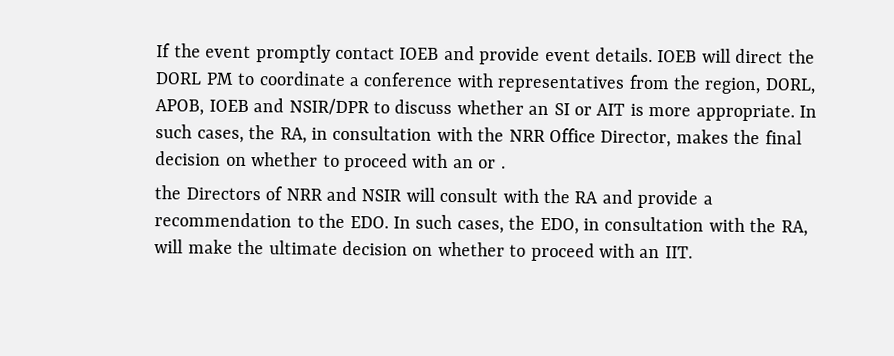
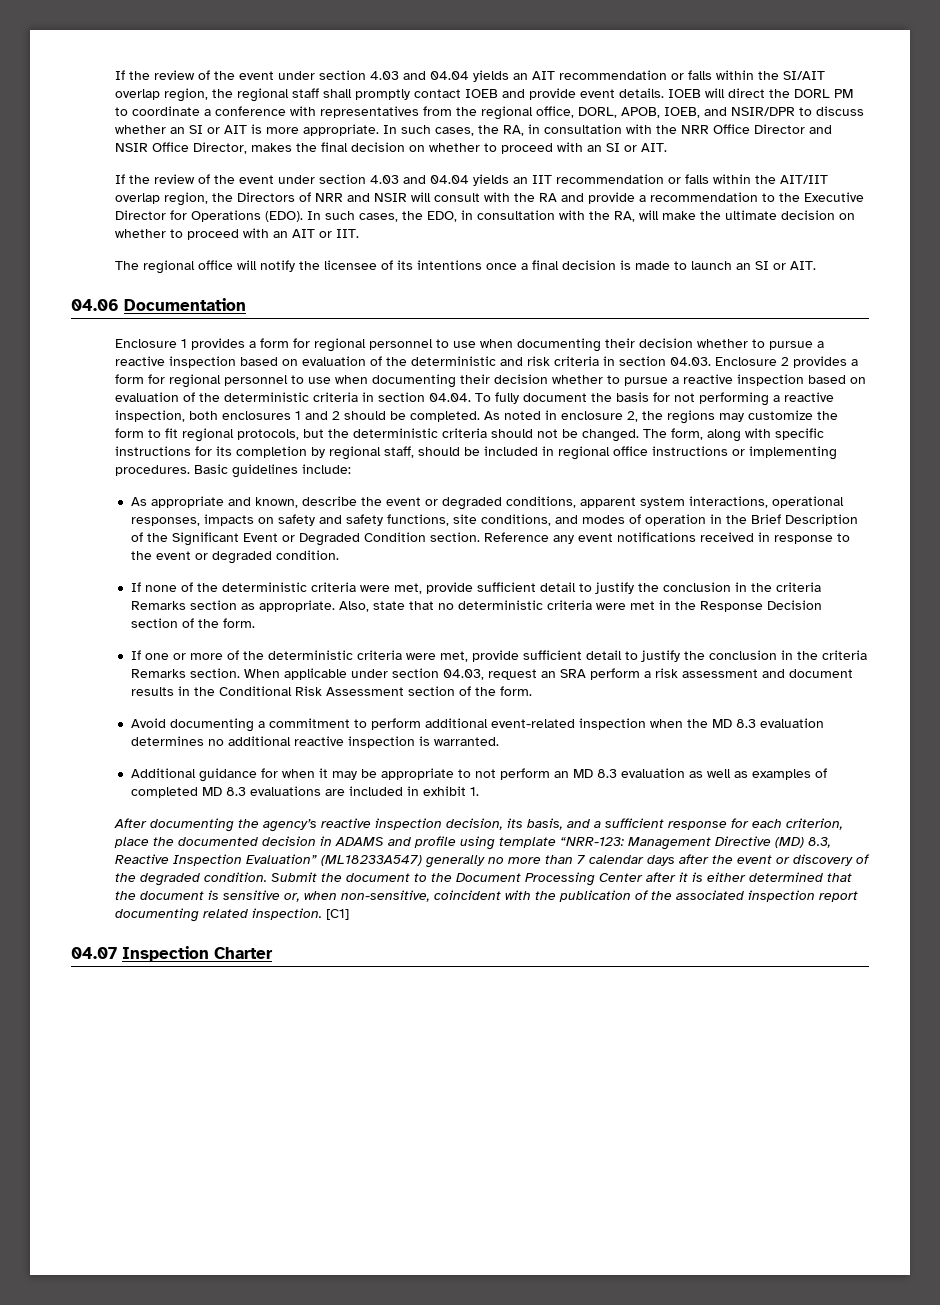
[156,43,252,59] If the event -> [115,70,826,82] [115,88,353,102] If the review of the event under section 4.03 and 04.04 yields an AIT recommendation or falls within the SI/AIT overlap region, the regional staff shall
[704,77,762,95] region, -> [481,106,575,120] regional office,
[208,99,249,113] IOEB -> [664,107,701,118] IOEB,
(596, 135) none -> [754,124,833,134] [115,142,190,152] Director and NSIR Office
[478,159,506,169] or . // -> [606,143,668,152] [115,174,829,186] [115,192,209,206] SI or AIT. // If the review of the event under section 4.03 and 04.04 yields an IIT recommendation or falls within the AIT/IIT overlap region,
[349,216,389,229] EDO. -> [804,192,865,202] [115,210,304,222] Executive Director for Operations (EDO).
(661, 253) none -> [292,229,333,238] AIT or
(693, 252) none -> [115,260,817,274] [71,298,246,311] [115,338,825,352] [115,356,859,368] [115,374,867,388] [115,392,835,406] [115,410,839,424] [115,428,825,442] [115,446,838,460] [115,464,352,478] [130,496,844,510] [130,514,858,526] [130,532,850,546] [130,550,339,564] [130,582,821,594] [130,600,822,612] [130,618,255,628] [130,650,867,662] [130,668,853,680] [130,686,532,696] [130,718,824,732] [130,736,499,748] [130,768,827,782] [130,786,479,798] [114,818,844,832] [114,836,832,850] [115,854,871,868] [115,872,853,886] [115,890,859,902] [115,908,350,922] [71,946,273,962] // The regional office will notify the licensee of its intentions once a final decision is made to launch an SI or AIT. // 04.06 Documentation // Enclosure 1 provides a form for regional personnel to use when documenting their decision whether to pursue a reactive inspection based on evaluation of the deterministic and risk criteria in section 04.03. Enclosure 2 provides a form for regional personnel to use when documenting their decision whether to pursue a reactive inspection based on evaluation of the deterministic criteria in section 04.04. To fully document the basis for not performing a reactive inspection, both enclosures 1 and 2 should be completed. As noted in enclosure 2, the regions may customize the form to fit regional protocols, but the deterministic criteria should not be changed. The form, along with specific instructions for its completion by regional staff, should be included in regional office instructions or implementing procedures. Basic guidelines include: // As appropriate and known, describe the event or degraded conditions, apparent system interactions, operational responses, impacts on safety and safety functions, site conditions, and modes of operation in the Brief Description of the Significant Event or Degraded Condition section. Reference any event notifications received in response to the event or degraded condition. // If none of the deterministic criteria were met, provide sufficient detail to justify the conclusion in the criteria Remarks section as appropriate. Also, state that no deterministic criteria were met in the Response Decision section of the form. // If one or more of the deterministic criteria were met, provide sufficient detail to justify the conclusion in the criteria Remarks section. When applicable under section 04.03, request an SRA perform a risk assessment and document results in the Conditional Risk Assessment section of the form. // Avoid documenting a commitment to perform additional event-related inspection when the MD 8.3 evaluation determines no additional reactive inspection is warranted. // Additional guidance for when it may be appropriate to not perform an MD 8.3 evaluation as well as examples of completed MD 8.3 evaluations are included in exhibit 1. // After documenting the agency’s reactive inspection decision, its basis, and a sufficient response for each criterion, place the documented decision in ADAMS and profile using template “NRR-123: Management Directive (MD) 8.3, Reactive Inspection Evaluation” (ML18233A547) generally no more than 7 calendar days after the event or discovery of the degraded condition. Submit the document to the Document Processing Center after it is either determined that the document is sensitive or, when non-sensitive, coincident with the publication of the associated inspection report documenting related inspection. [C1] // 04.07 Inspection Charter

